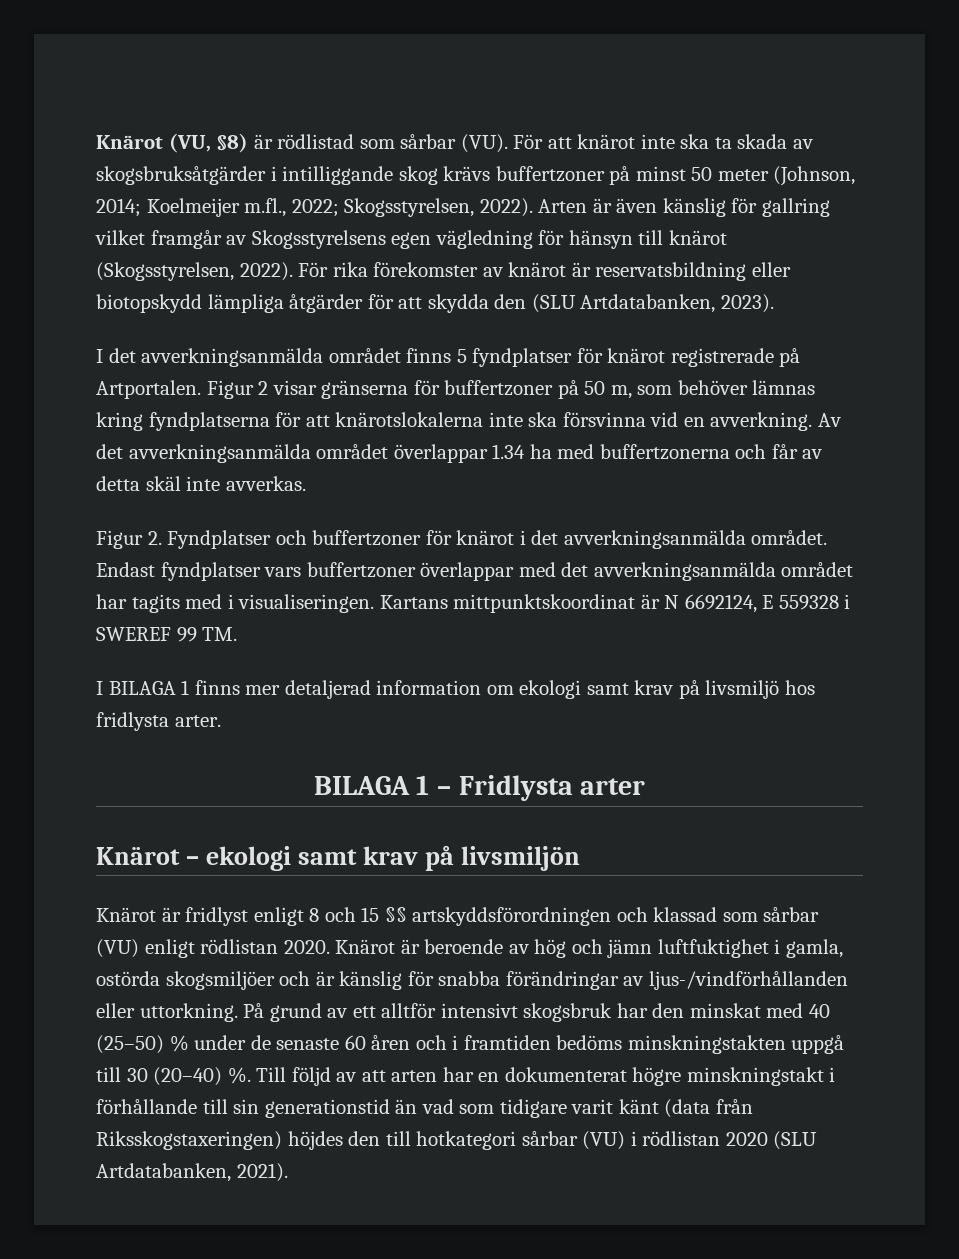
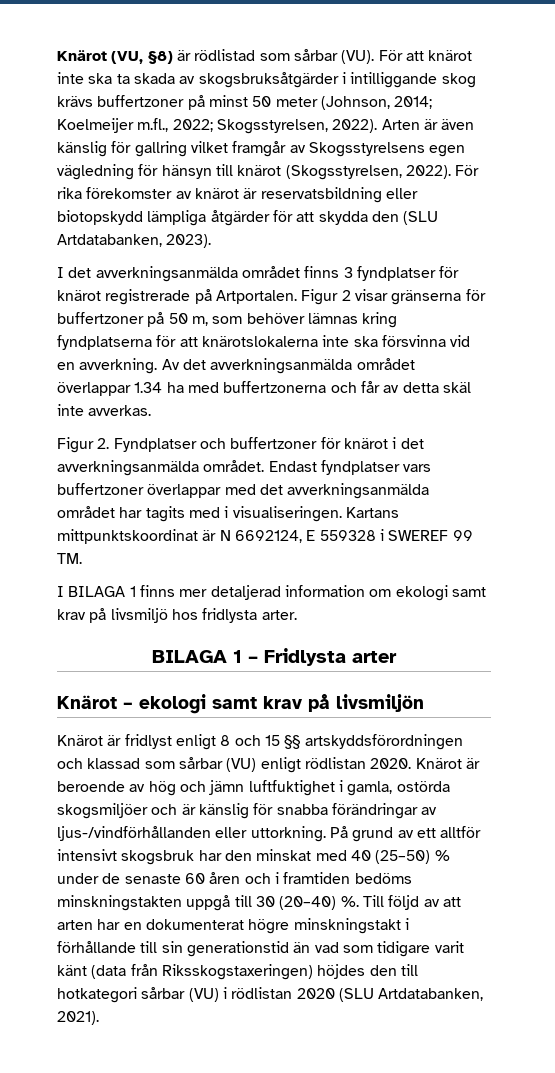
[456,349,467,363] 5 -> [343,267,353,278] 3

